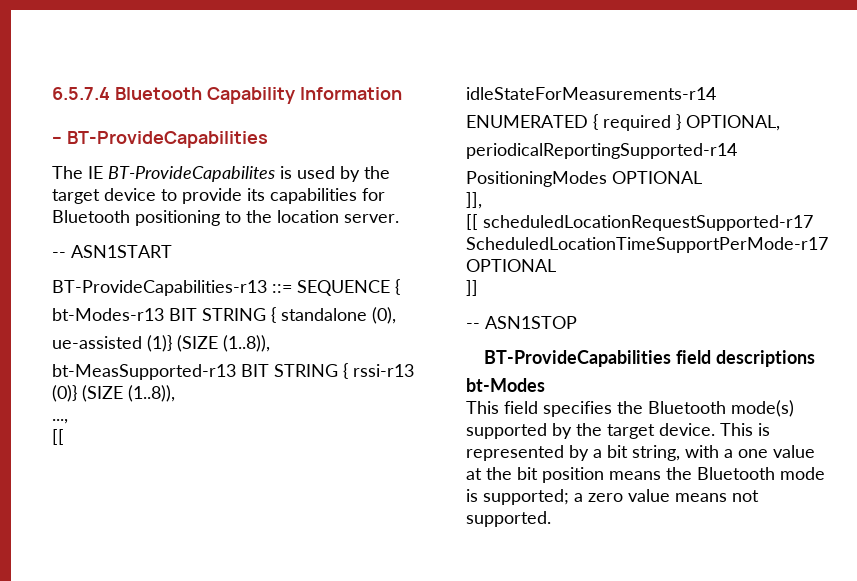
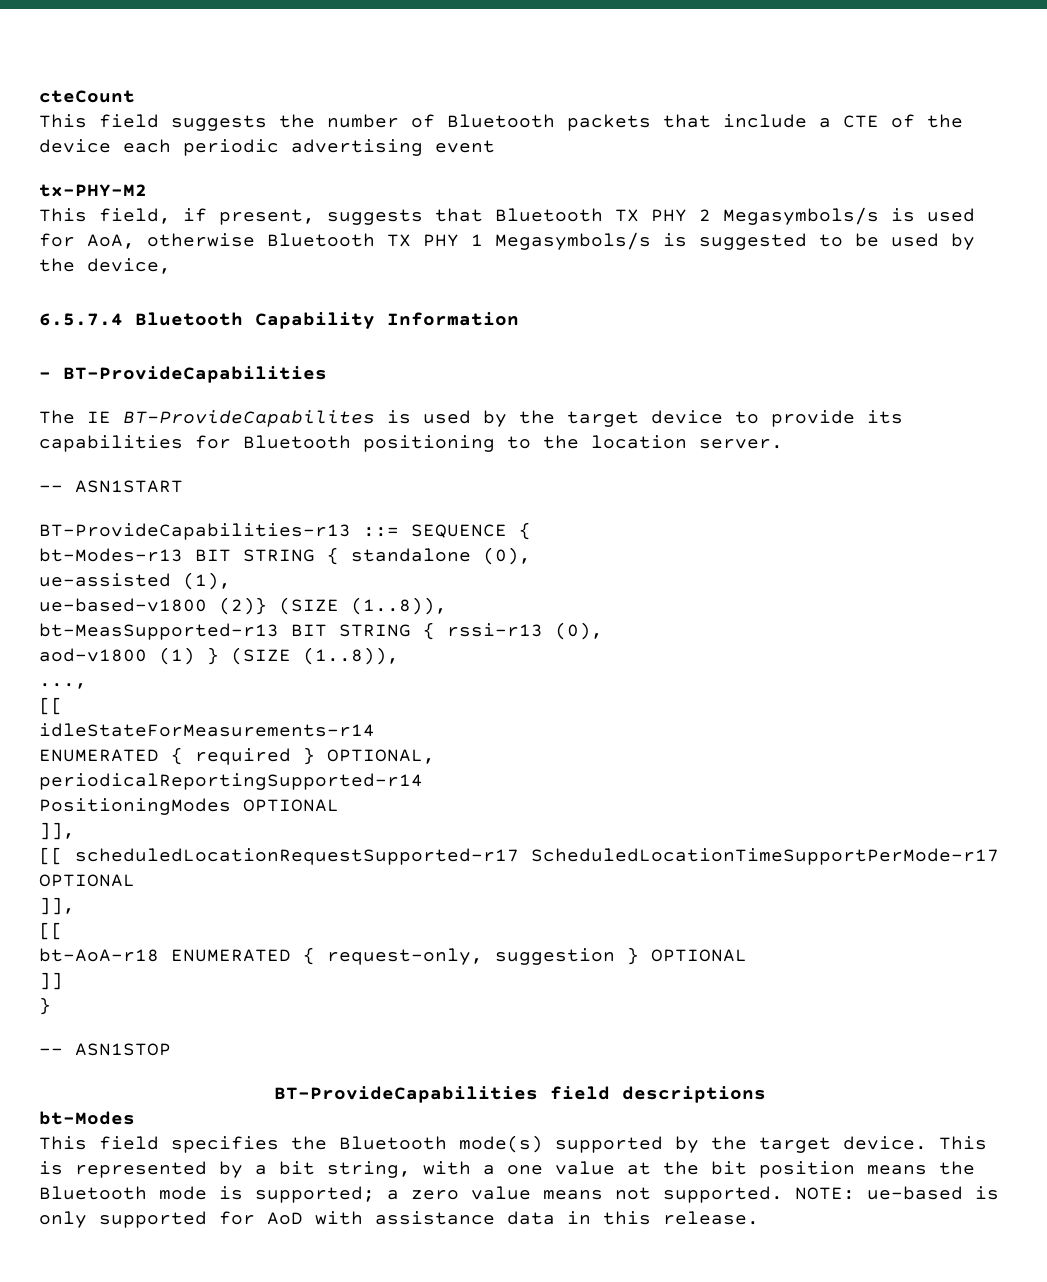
(52, 93) none -> [39,90,135,103] [39,114,963,131] [39,139,495,156] [39,184,147,197] [39,207,975,225] [39,232,975,250] [39,258,171,274] cteCount // This field suggests the number of Bluetooth packets that include a CTE of the device each periodic advertising event // tx-PHY-M2 // This field, if present, suggests that Bluetooth TX PHY 2 Megasymbols/s is used for AoA, otherwise Bluetooth TX PHY 1 Megasymbols/s is suggested to be used by the device, //
[147,335,172,352] (1)} -> [183,572,231,590] [39,597,267,615] (1), // ue-based-v1800 (2)}
[52,385,77,402] (0)} -> [555,622,603,640] [39,647,219,665] (0), // aod-v1800 (1) }
(556, 265) none -> [39,897,75,915] [39,922,63,940] [39,947,747,965] // ]], // [[ // bt-AoA-r18 ENUMERATED { request-only, suggestion } OPTIONAL
(478, 288) none -> [39,997,51,1015] // }
(551, 519) none -> [795,1186,999,1200] [39,1211,759,1228] NOTE: ue-based is only supported for AoD with assistance data in this release.

